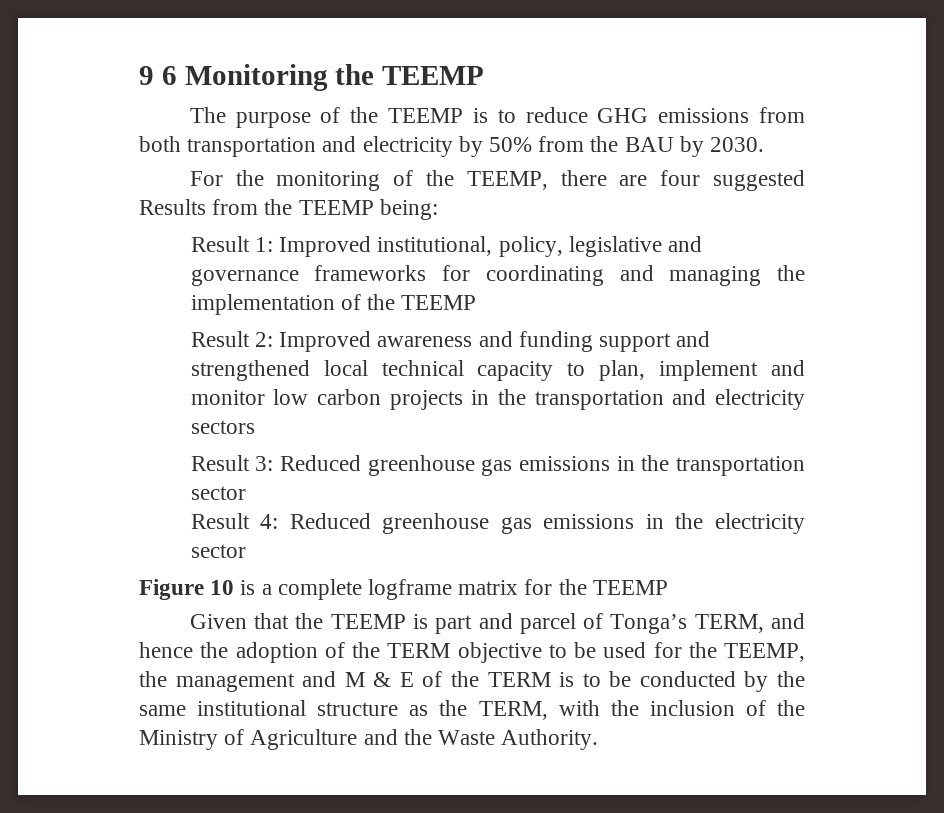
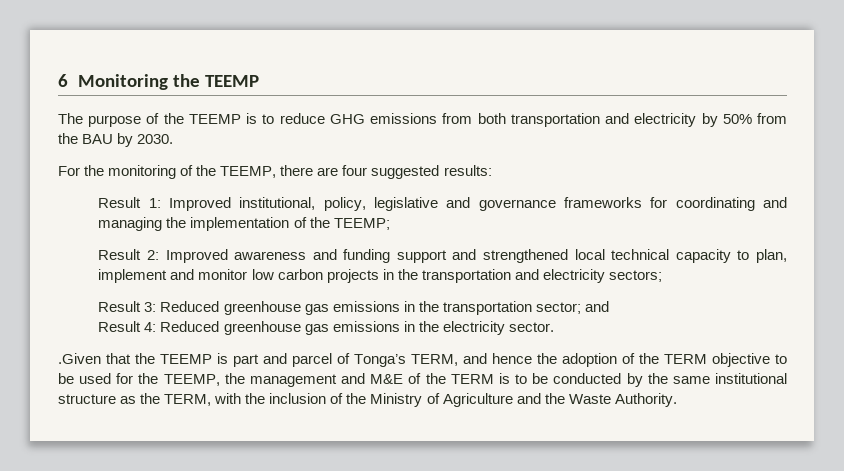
[139,66,154,85] 9 -> (58, 80) none
[139,199,438,220] Results from the TEEMP being: -> [443,165,492,176] results:
[401,295,477,310] TEEMP -> [333,218,390,230] TEEMP;
[190,420,255,434] sectors -> [608,270,662,282] sectors;
[190,486,246,500] sector -> [535,301,609,314] sector; and
[190,544,246,558] [139,579,668,600] [189,614,247,629] sector // Figure 10 is a complete logframe matrix for the TEEMP // Given -> [508,322,554,332] [58,353,101,364] sector. // .Given
[344,672,414,687] M & E -> [370,374,404,384] M&E

